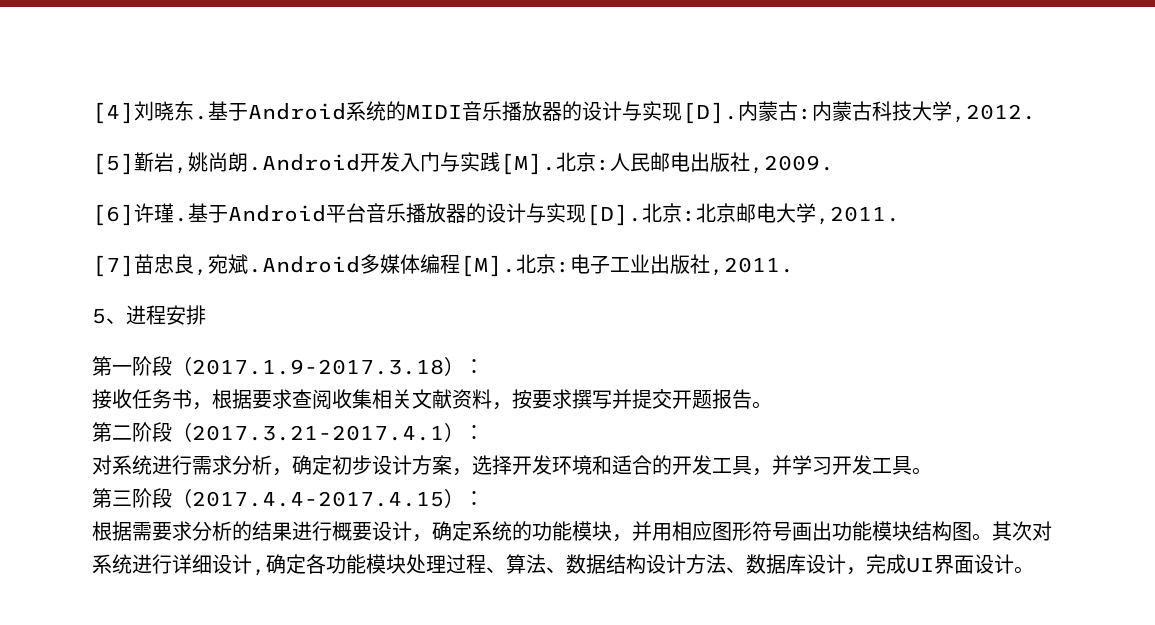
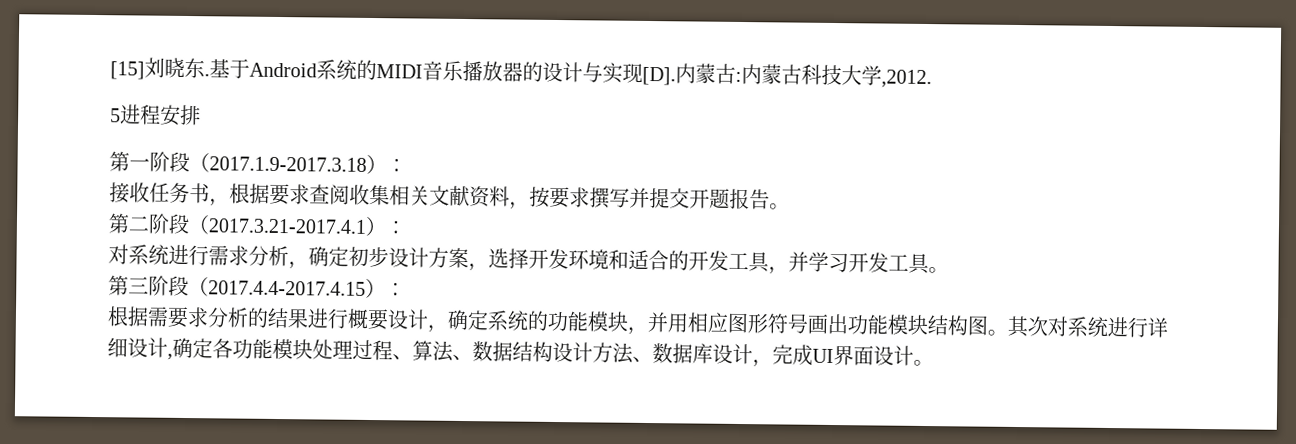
[92,102,134,124] [4] -> [110,61,145,80] [15]
[92,152,834,175] [92,203,900,226] [92,254,794,277] [92,309,126,324] [5]斳岩,姚尚朗.Android开发入门与实践[M].北京:人民邮电出版社,2009. // [6]许瑾.基于Android平台音乐播放器的设计与实现[D].北京:北京邮电大学,2011. // [7]苗忠良,宛斌.Android多媒体编程[M].北京:电子工业出版社,2011. // 5、 -> [110,108,121,123] 5

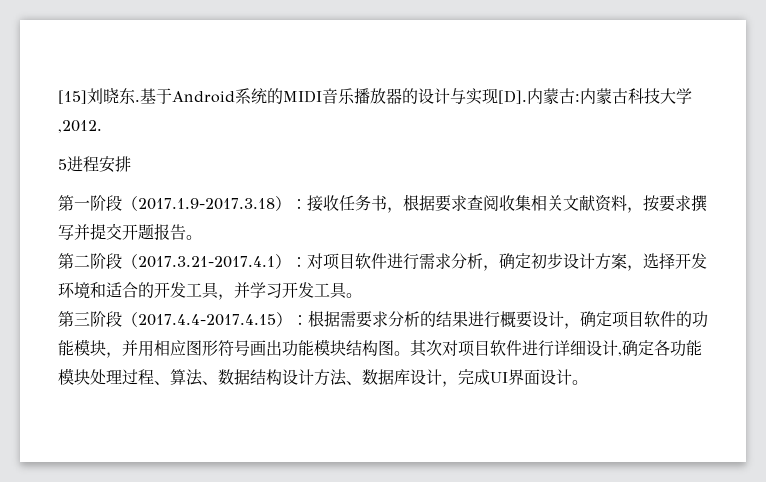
(407, 165) // -> (307, 204) none
[108,244,169,265] // 对系统 -> [307,253,387,270] 对项目软件
(406, 289) // -> (308, 320) none
[487,310,529,331] 系统 -> [612,311,676,328] 项目软件
[1067,316,1108,337] 系统 -> [458,340,522,357] 项目软件

